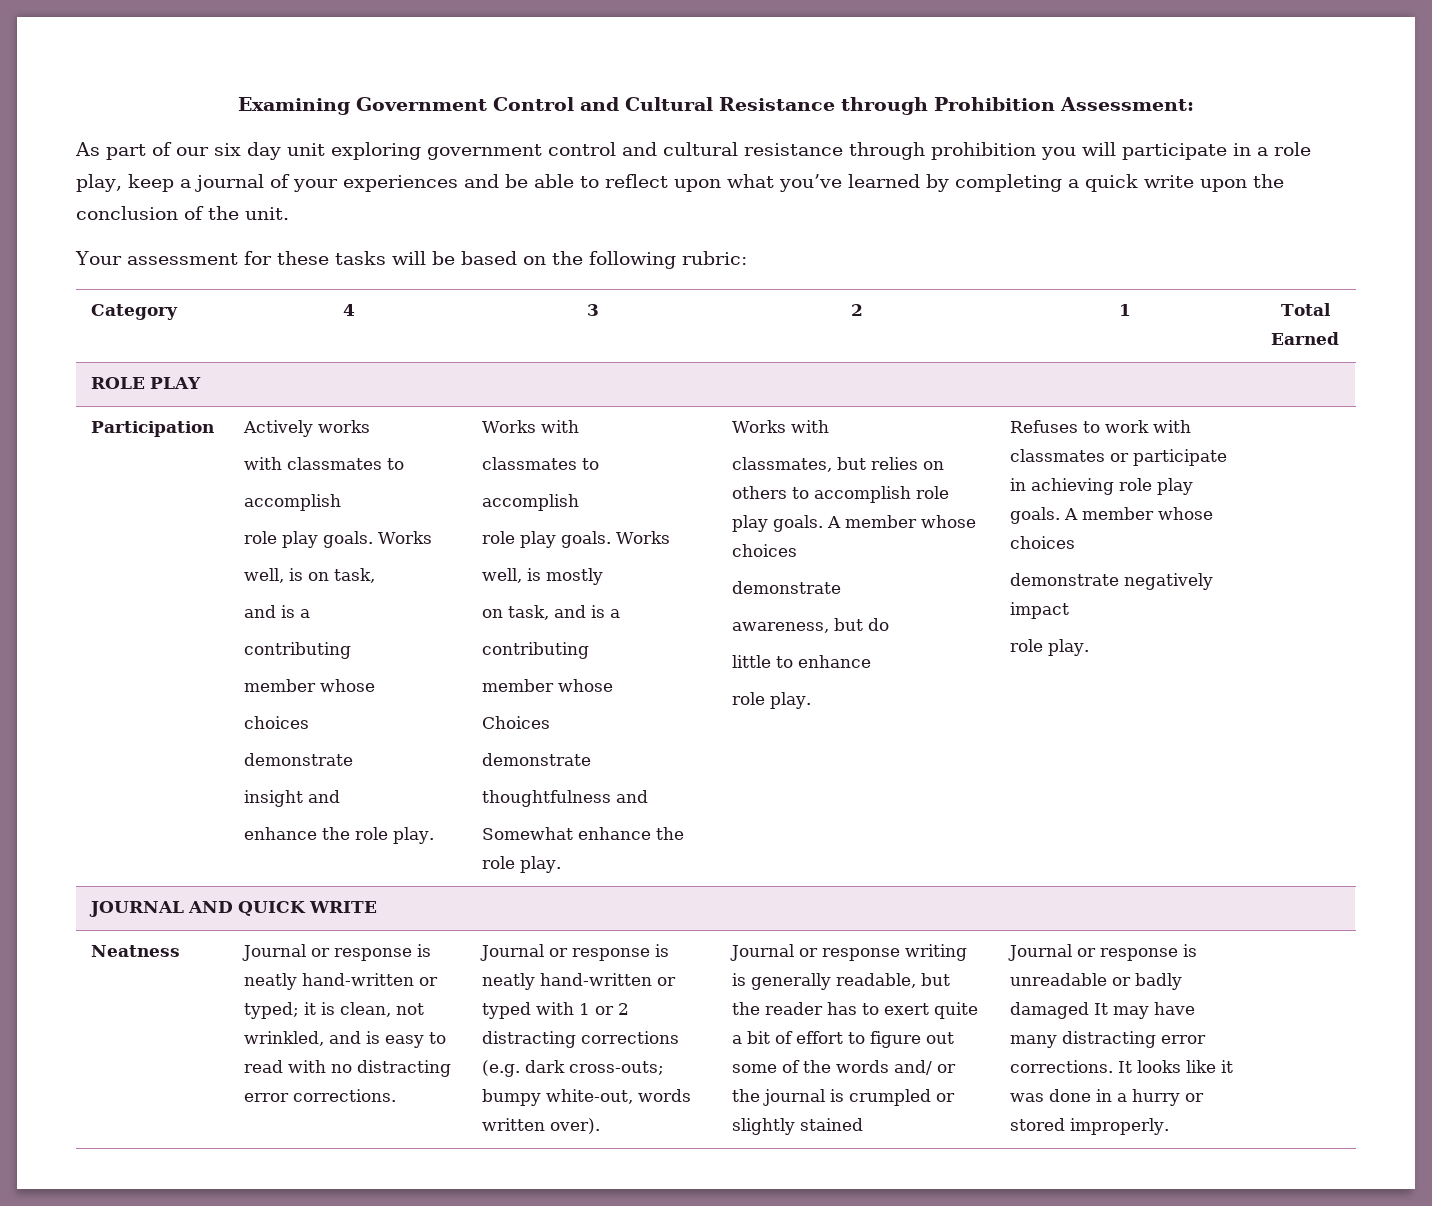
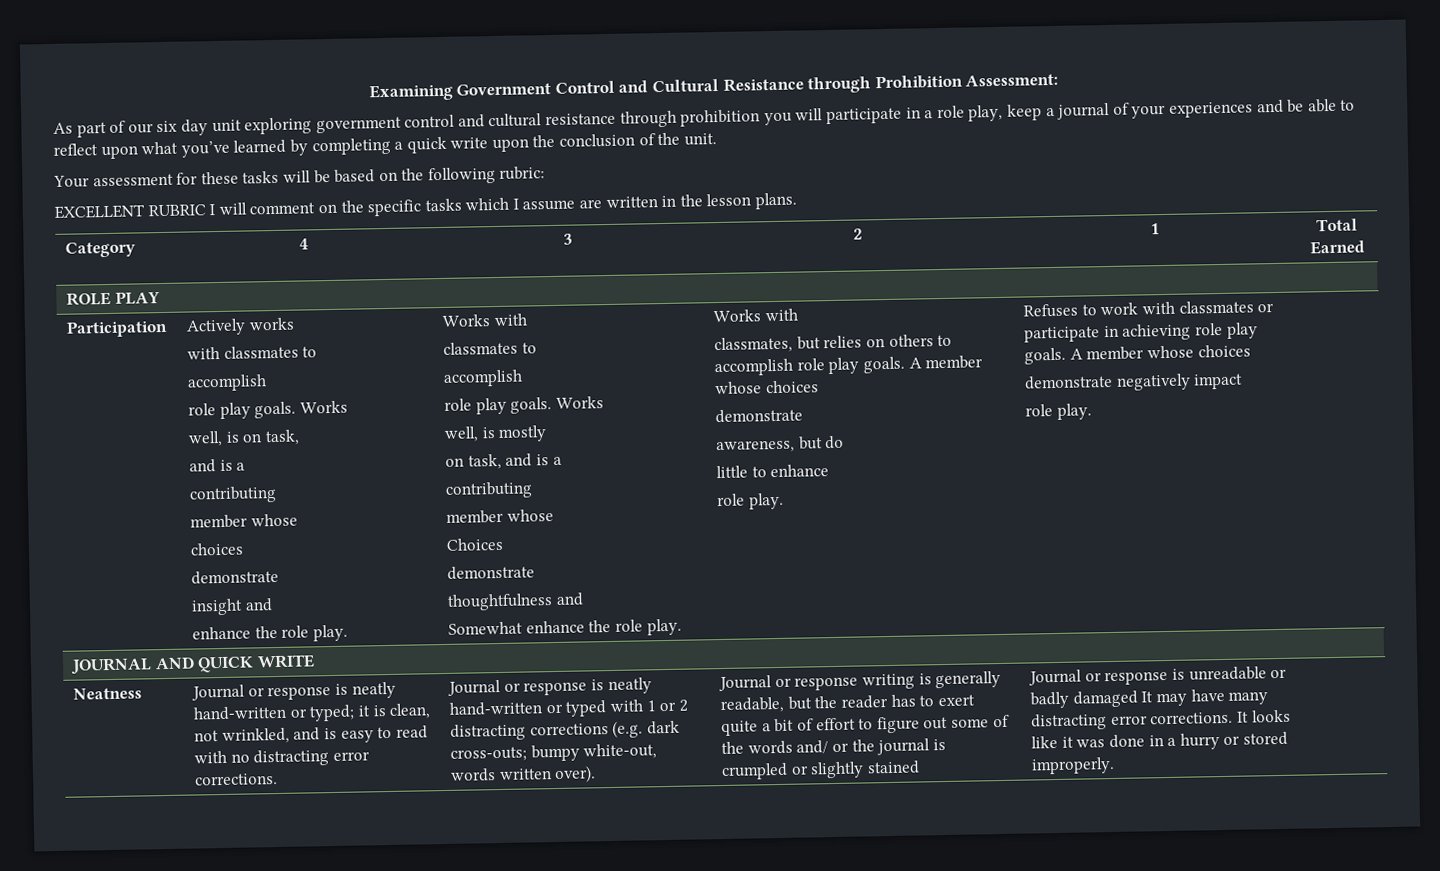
(747, 258) none -> [54,192,798,219] // EXCELLENT RUBRIC I will comment on the specific tasks which I assume are written in the lesson plans.

